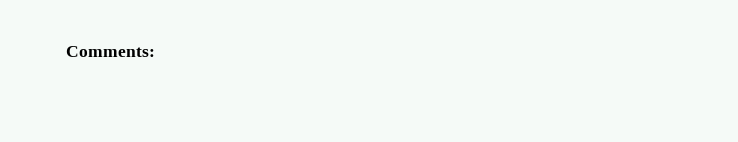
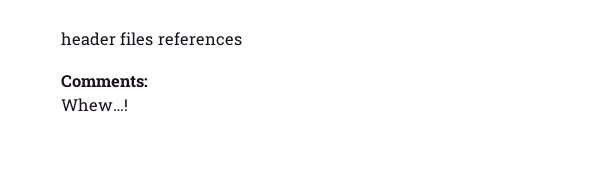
(66, 51) none -> [61,32,242,46] header files references //
(155, 51) none -> [61,98,128,112] // Whew…!

